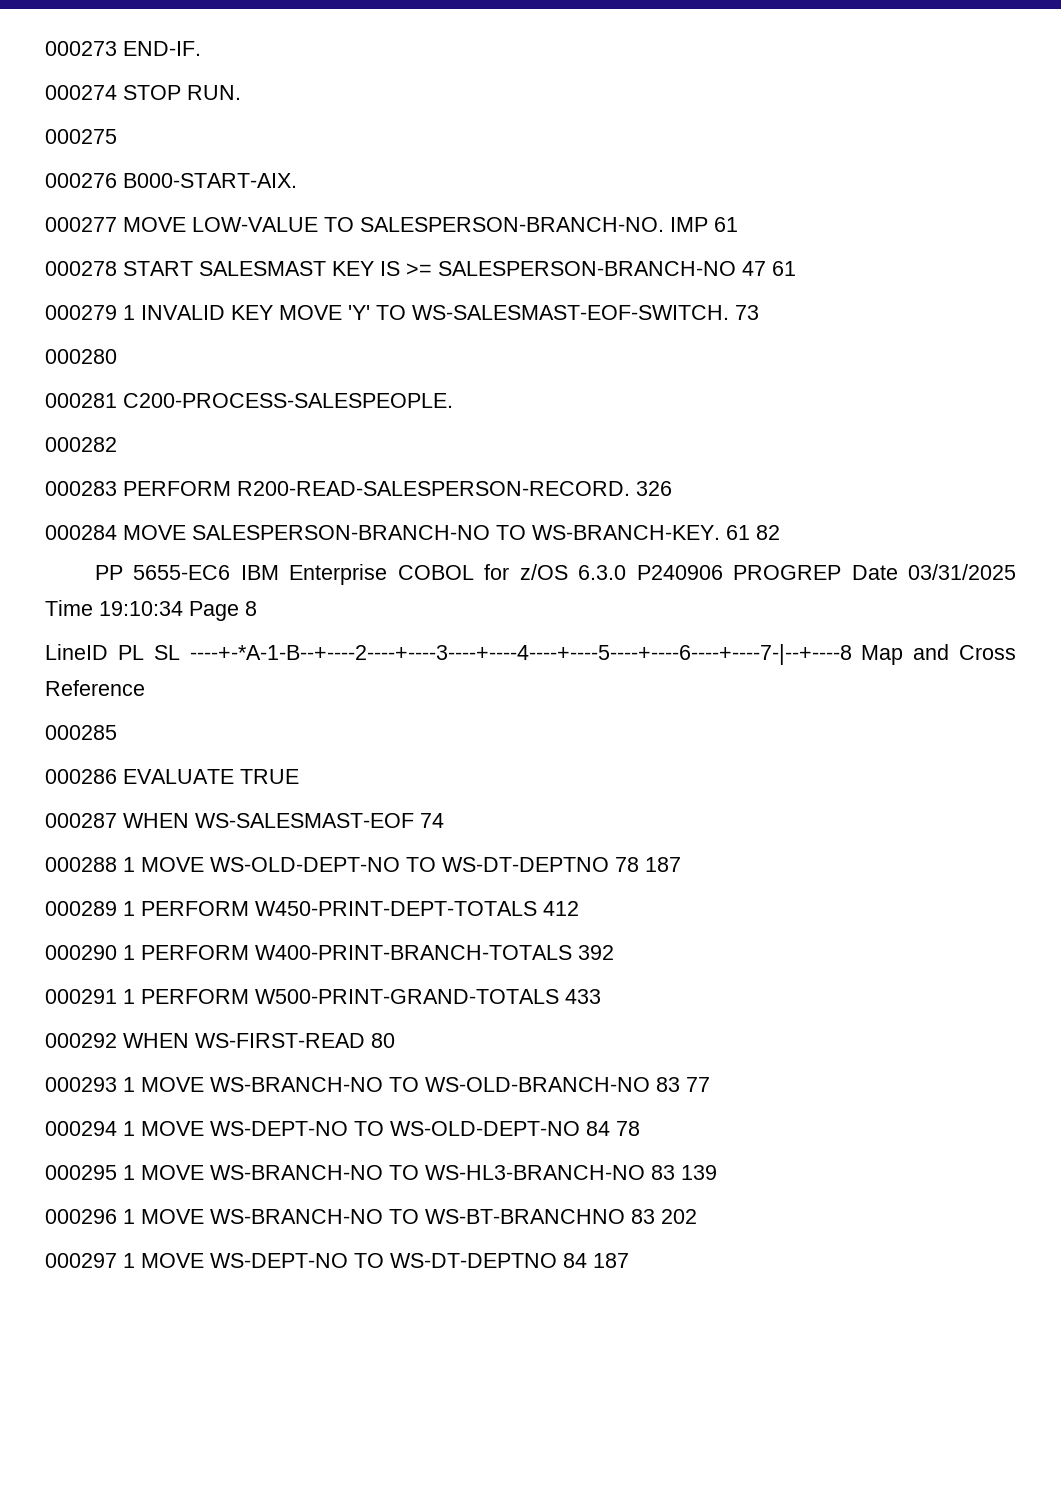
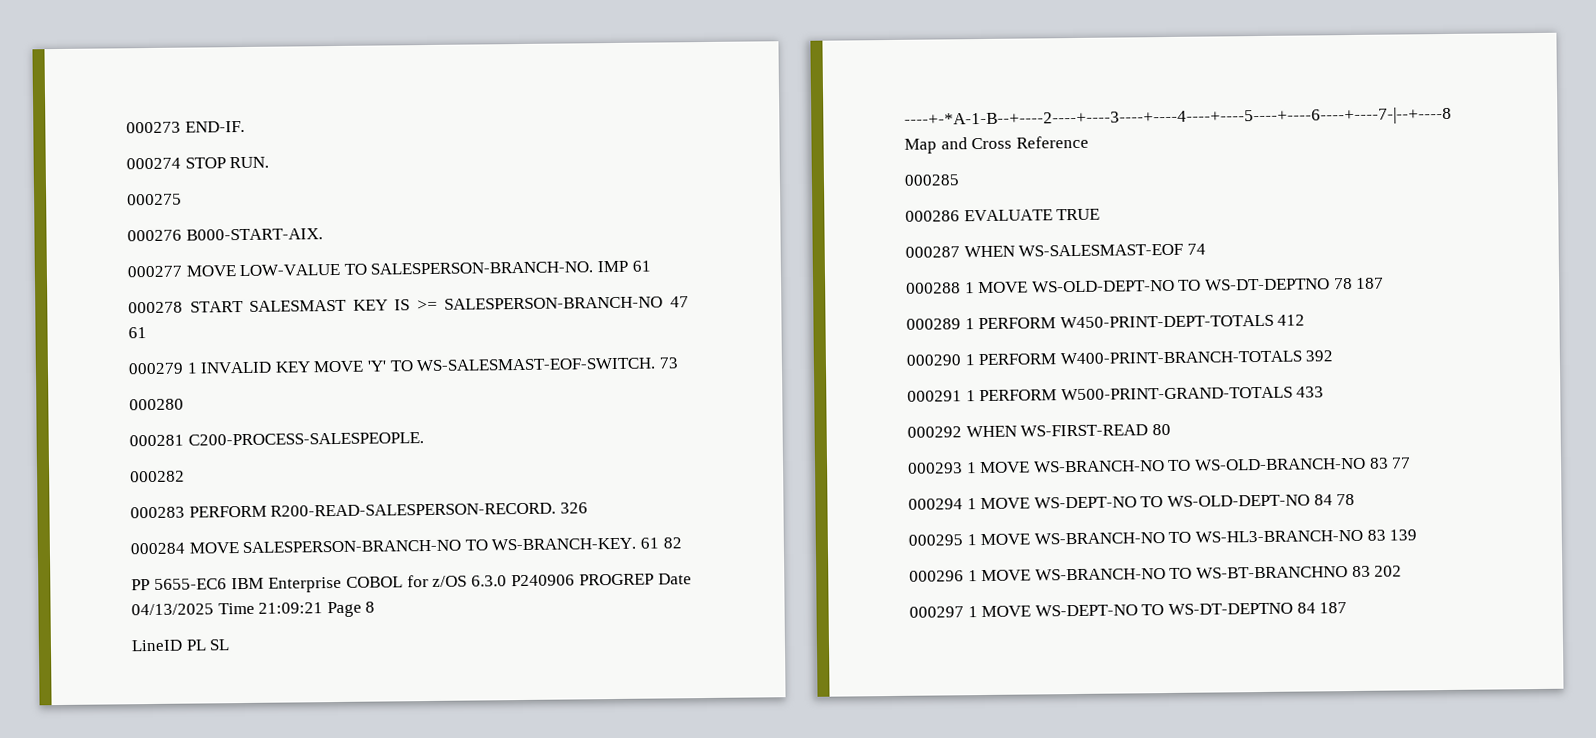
[908,564,1016,580] [45,600,183,616] 03/31/2025 Time 19:10:34 -> [131,602,324,616] 04/13/2025 Time 21:09:21

